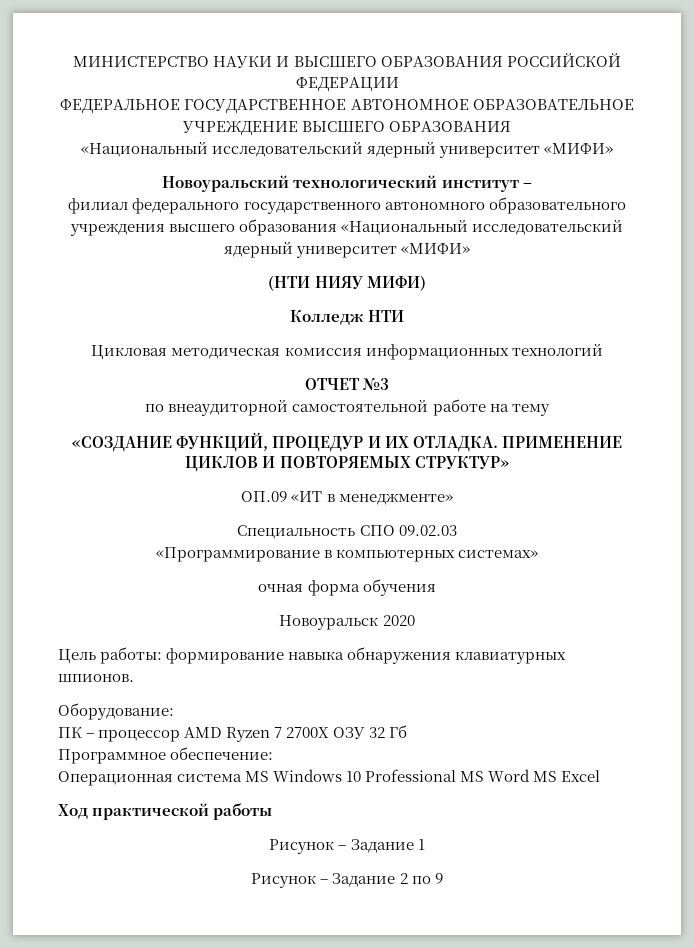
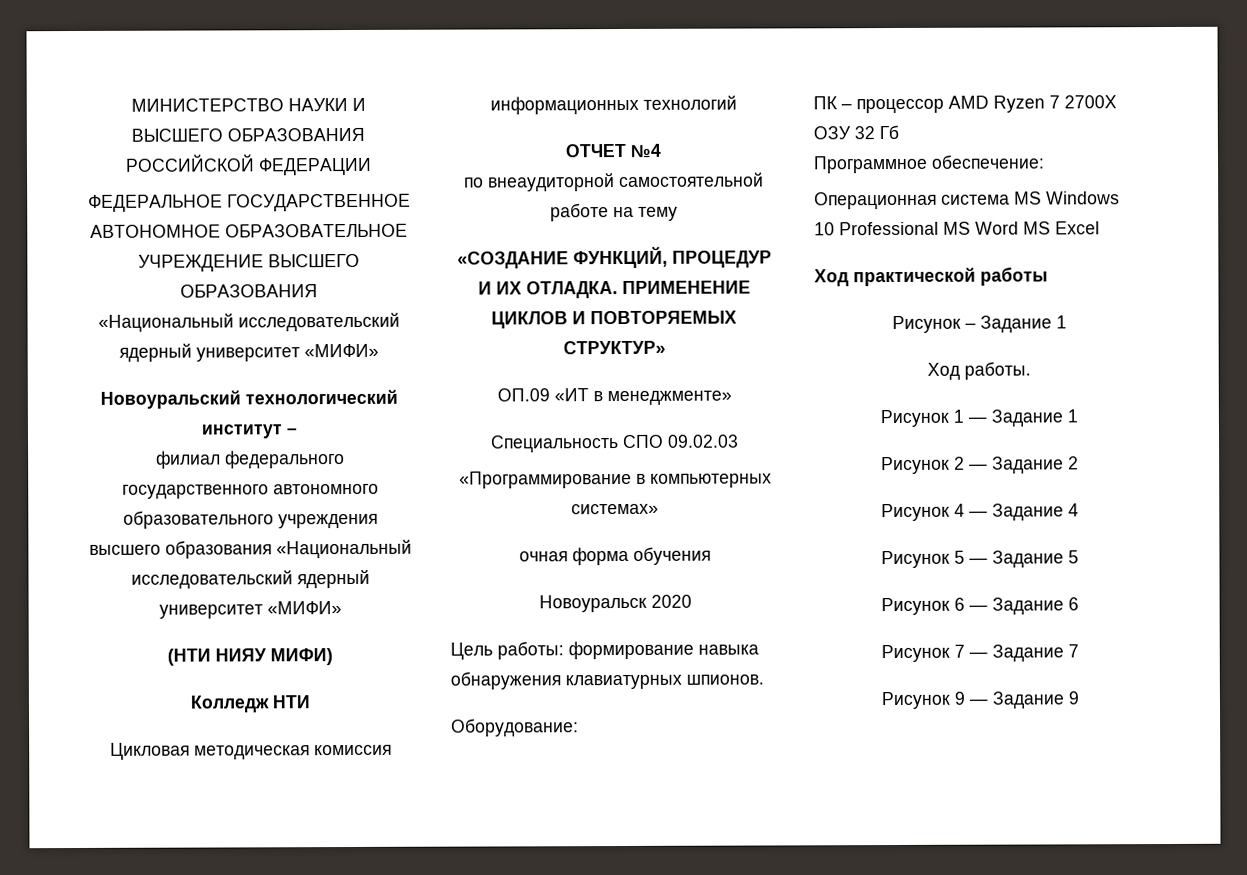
[363,378,390,390] №3 -> [630,143,661,158] №4
[251,873,431,888] // Рисунок – Задание 2 по -> [927,361,1031,380] [880,409,1078,428] [881,456,1079,475] [881,503,1079,522] [881,550,1079,569] [881,597,1079,616] [881,644,1079,663] [881,691,1064,710] // Ход работы. // Рисунок 1 — Задание 1 // Рисунок 2 — Задание 2 // Рисунок 4 — Задание 4 // Рисунок 5 — Задание 5 // Рисунок 6 — Задание 6 // Рисунок 7 — Задание 7 // Рисунок 9 — Задание

